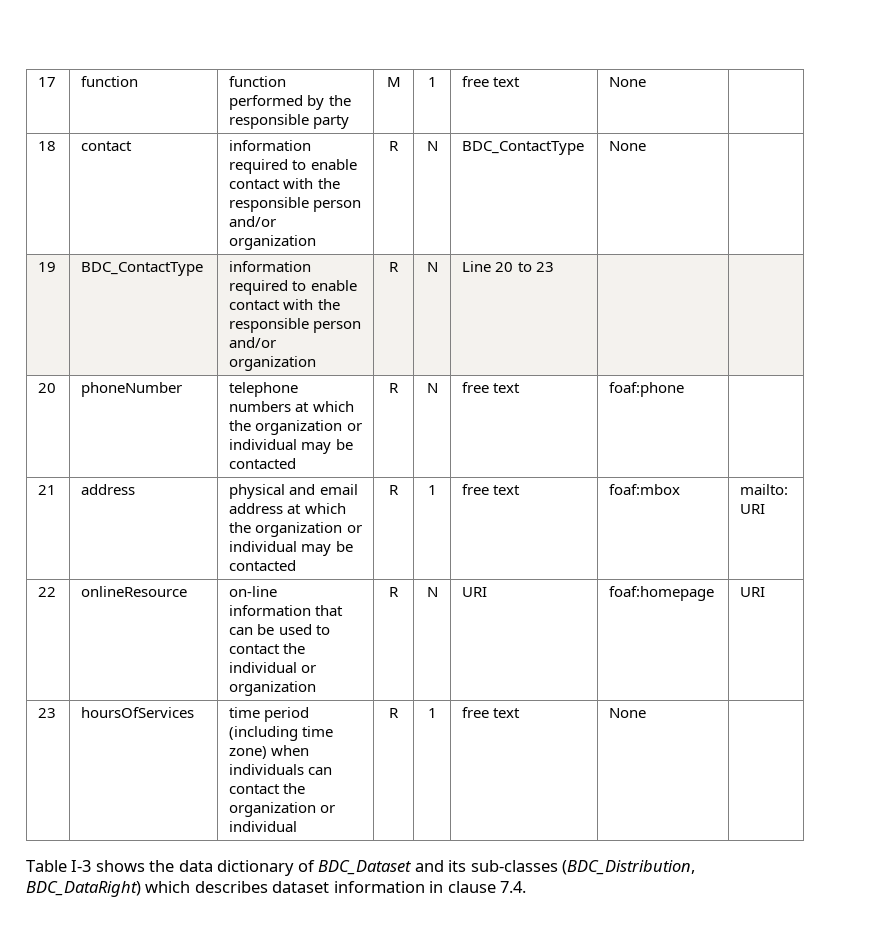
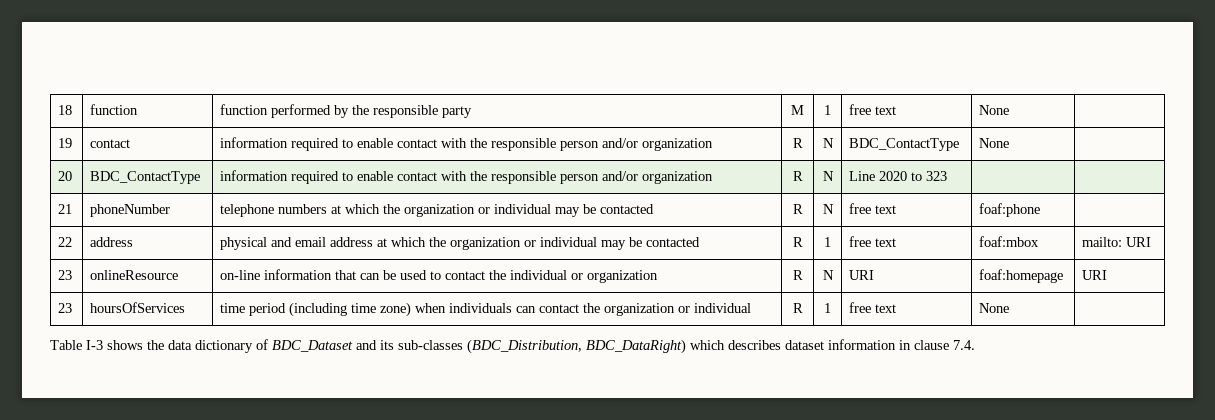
[38,77,57,87] 17 -> [58,105,73,115] 18
[38,141,57,151] 18 -> [58,138,73,148] 19
[38,262,57,272] 19 -> [58,171,73,181] 20
[495,262,554,272] [38,383,57,393] 20 to 23 | | // 20 -> [879,171,948,181] [58,204,73,214] 2020 to 323 | | // 21
[38,485,57,495] 21 -> [58,237,73,247] 22
[38,587,57,597] 22 -> [58,270,73,280] 23

